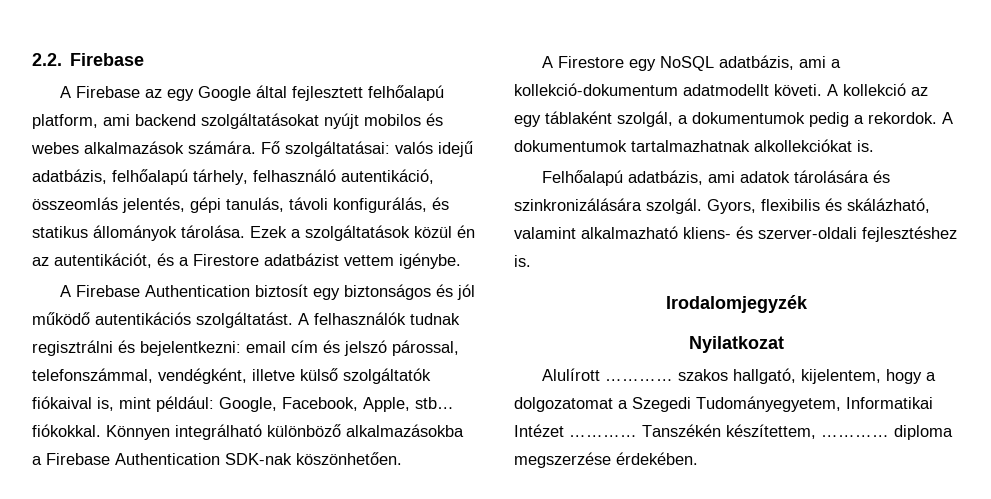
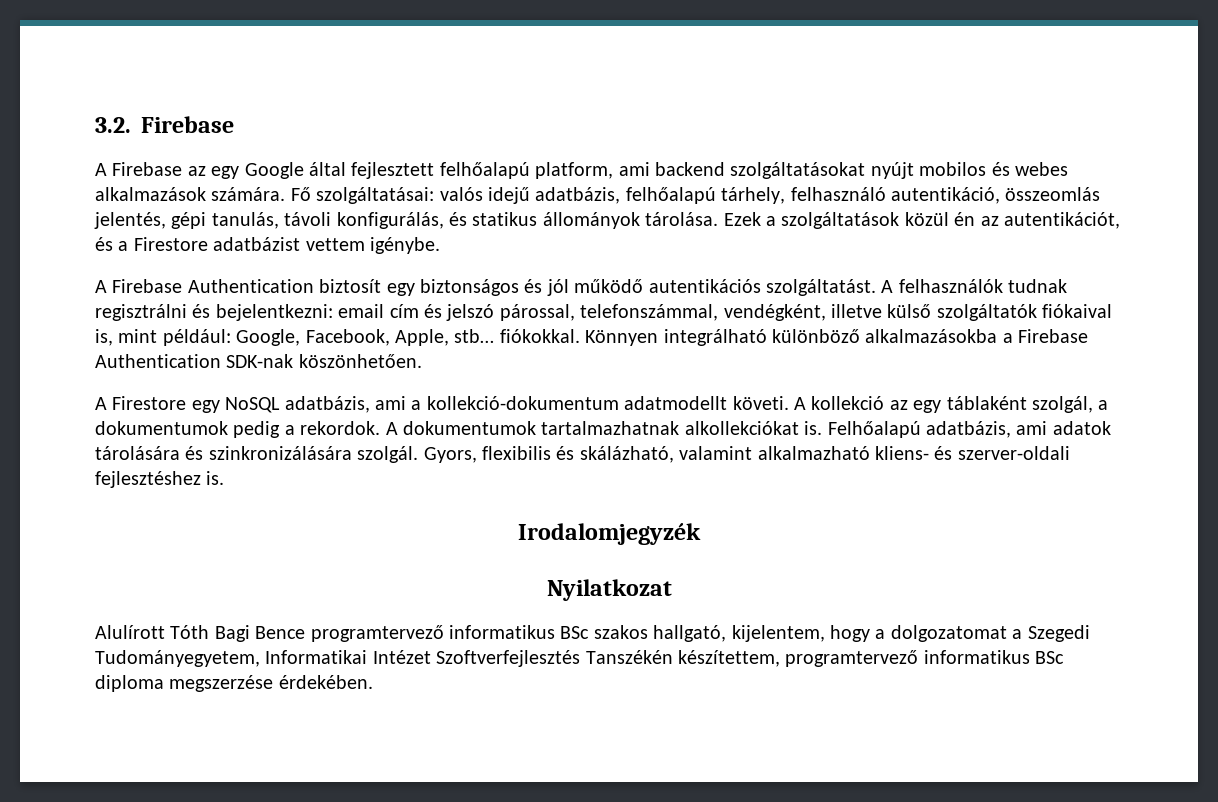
[32,53,62,66] 2.2. -> [95,117,131,133] 3.2.
(874, 146) // -> (823, 428) none
[605,379,674,381] ………… -> [170,625,590,642] Tóth Bagi Bence programtervező informatikus BSc
[569,435,637,437] ………… -> [436,650,581,667] Szoftverfejlesztés
[821,435,889,437] ………… -> [785,650,1065,667] programtervező informatikus BSc

